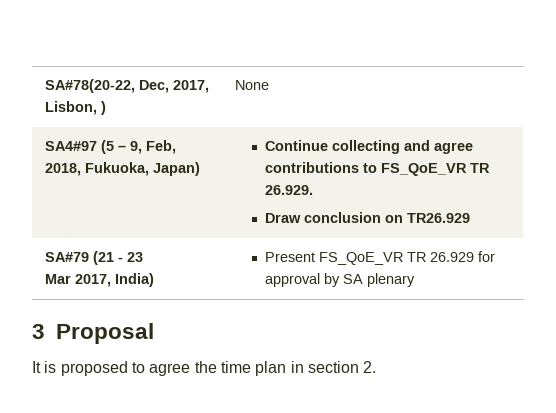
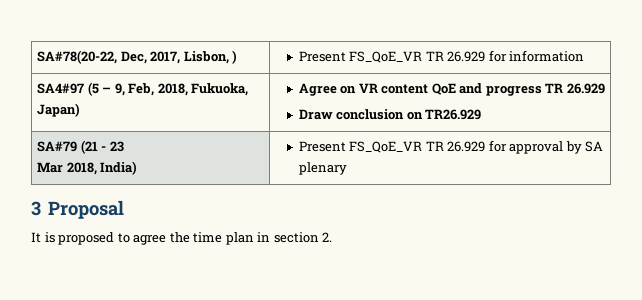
[234,80,269,90] | None -> [298,50,585,63] | Present FS_QoE_VR TR 26.929 for information
[264,140,473,154] [264,162,490,176] [264,185,313,195] Continue collecting and agree contributions to FS_QoE_VR TR 26.929. -> [298,83,605,96] Agree on VR content QoE and progress TR 26.929
[74,274,111,287] 2017, -> [66,162,97,175] 2018,

